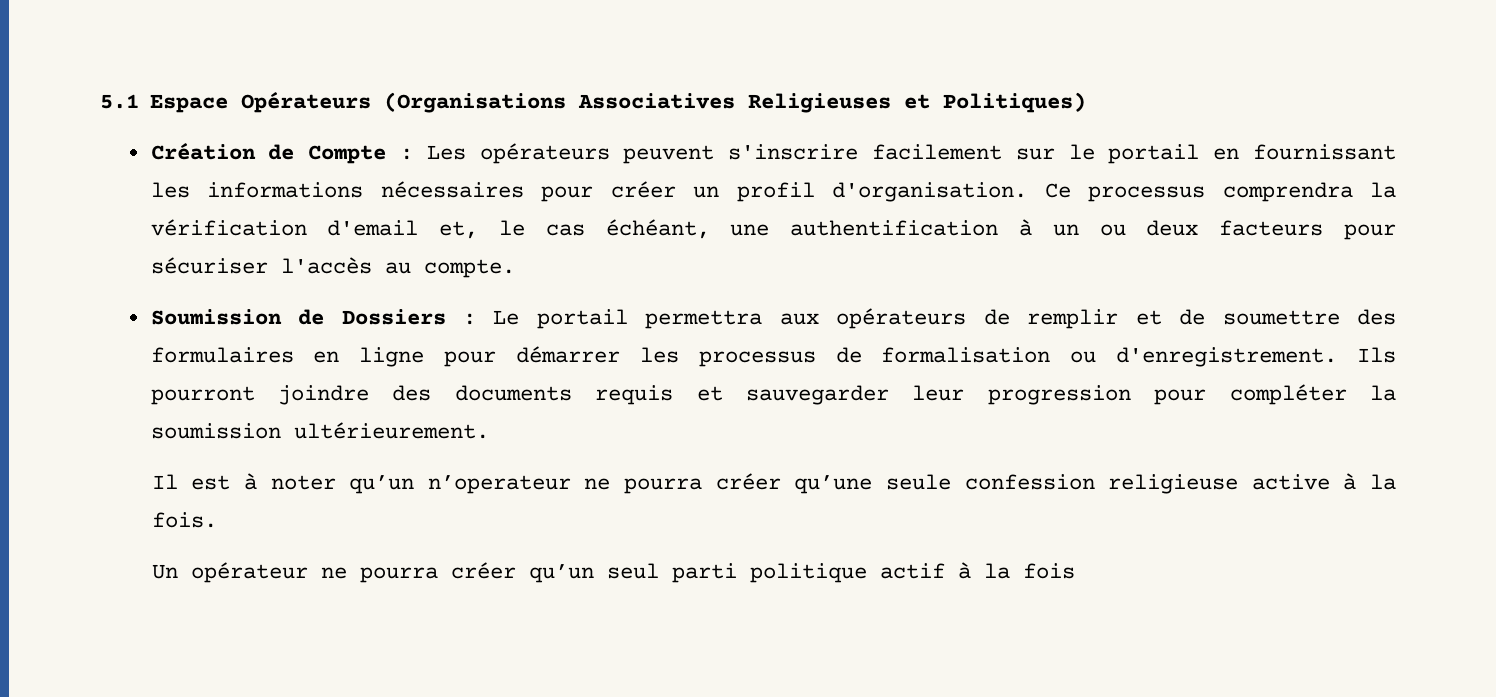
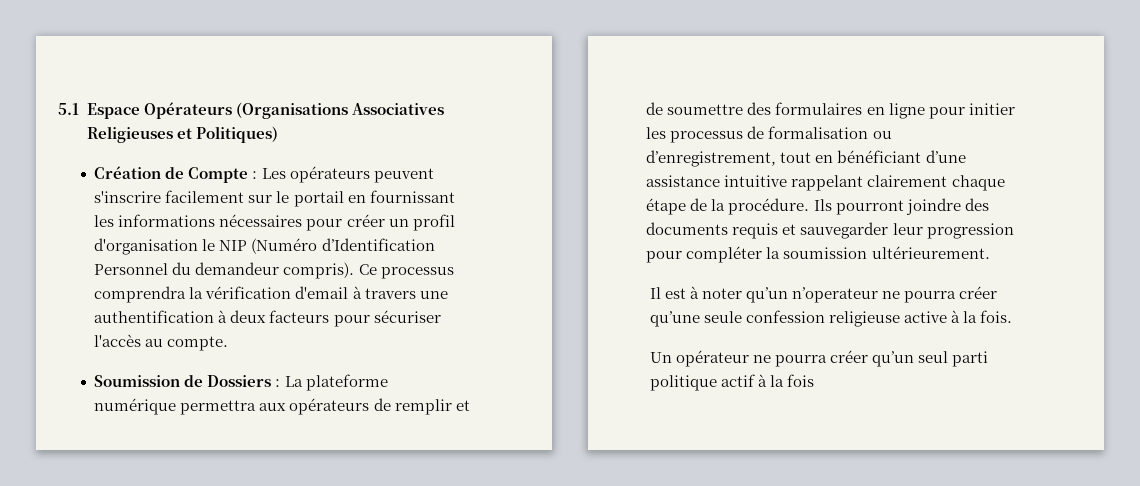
[832,182,1028,202] d'organisation. -> [94,238,435,255] [94,262,355,279] d'organisation le NIP (Numéro d’Identification Personnel du demandeur compris).
[439,219,710,239] et, le cas échéant, -> [352,286,416,299] à travers
[1052,224,1126,236] un ou -> (228, 316) none
[493,309,628,329] Le portail -> [284,374,388,391] [94,398,177,415] La plateforme numérique
[516,346,621,363] démarrer -> [968,103,1015,115] initier
[1116,347,1338,367] d'enregistrement. -> [646,150,966,167] [646,175,1005,191] [646,198,810,215] d’enregistrement, tout en bénéficiant d’une assistance intuitive rappelant clairement chaque étape de la procédure.

